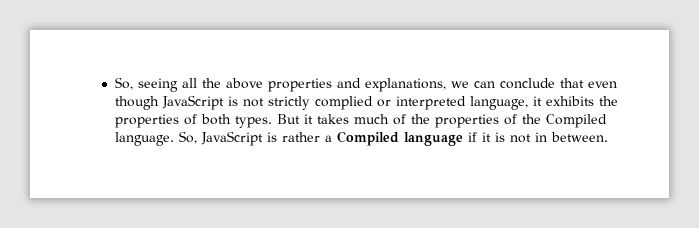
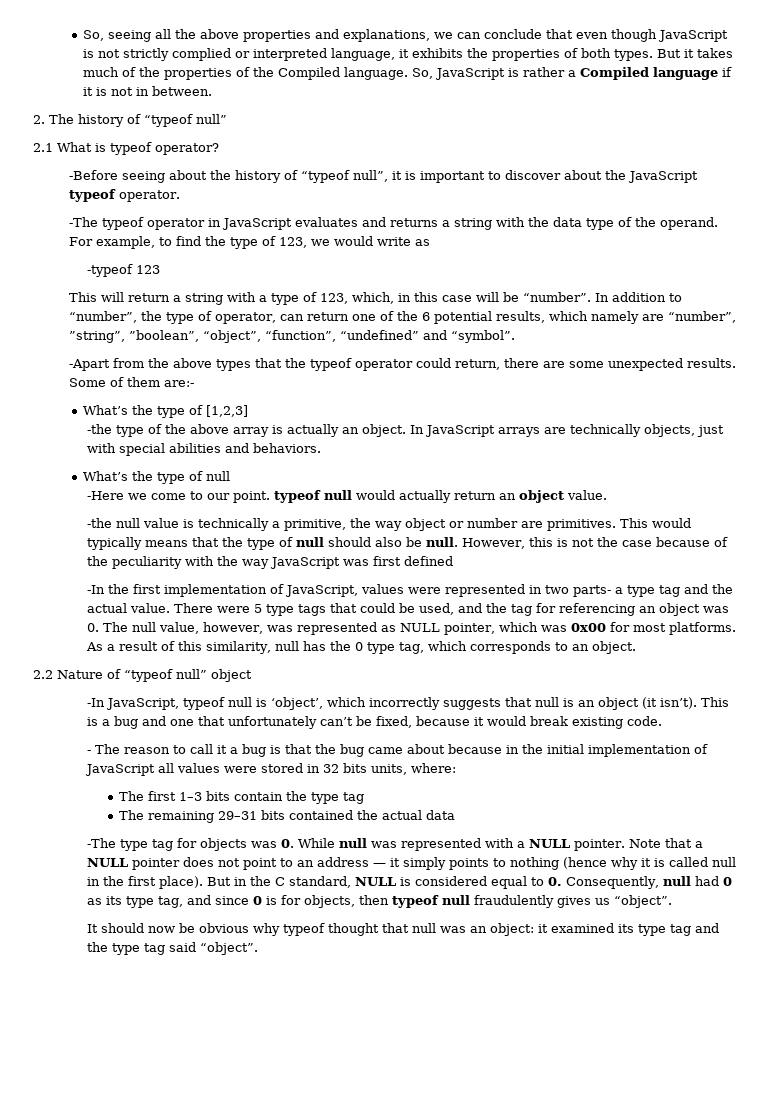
(608, 137) none -> [33,114,227,127] [33,142,219,155] [69,170,699,183] [69,189,181,202] [69,217,719,230] [69,236,431,249] [87,264,161,277] [69,292,683,305] [69,311,737,324] [69,330,516,343] [69,358,737,371] [69,377,195,387] [83,405,249,418] [87,424,725,437] [87,443,322,456] [83,471,231,484] [87,490,608,503] [87,518,692,531] [87,537,729,550] [87,556,454,569] [87,584,734,597] [87,603,730,616] [87,622,737,635] [86,641,637,654] [33,669,252,682] [87,697,730,710] [87,716,663,729] [87,744,709,757] [85,763,457,776] [119,791,365,804] [119,810,456,823] [87,838,704,851] [87,857,737,870] [87,876,733,889] [87,895,673,908] [87,923,720,936] [87,942,259,955] // 2. The history of “typeof null” // 2.1 What is typeof operator? // -Before seeing about the history of “typeof null”, it is important to discover about the JavaScript typeof operator. // -The typeof operator in JavaScript evaluates and returns a string with the data type of the operand. For example, to find the type of 123, we would write as // -typeof 123 // This will return a string with a type of 123, which, in this case will be “number”. In addition to “number”, the type of operator, can return one of the 6 potential results, which namely are “number”, ”string”, ”boolean”, “object”, “function”, “undefined” and “symbol”. // -Apart from the above types that the typeof operator could return, there are some unexpected results. Some of them are:- // What’s the type of [1,2,3] // -the type of the above array is actually an object. In JavaScript arrays are technically objects, just with special abilities and behaviors. // What’s the type of null // -Here we come to our point. typeof null would actually return an object value. // -the null value is technically a primitive, the way object or number are primitives. This would typically means that the type of null should also be null. However, this is not the case because of the peculiarity with the way JavaScript was first defined // -In the first implementation of JavaScript, values were represented in two parts- a type tag and the actual value. There were 5 type tags that could be used, and the tag for referencing an object was 0. The null value, however, was represented as NULL pointer, which was 0x00 for most platforms. As a result of this similarity, null has the 0 type tag, which corresponds to an object. // 2.2 Nature of “typeof null” object // -In JavaScript, typeof null is ‘object’, which incorrectly suggests that null is an object (it isn’t). This is a bug and one that unfortunately can’t be fixed, because it would break existing code. // - The reason to call it a bug is that the bug came about because in the initial implementation of JavaScript all values were stored in 32 bits units, where: // The first 1–3 bits contain the type tag // The remaining 29–31 bits contained the actual data // -The type tag for objects was 0. While null was represented with a NULL pointer. Note that a NULL pointer does not point to an address — it simply points to nothing (hence why it is called null in the first place). But in the C standard, NULL is considered equal to 0. Consequently, null had 0 as its type tag, and since 0 is for objects, then typeof null fraudulently gives us “object”. // It should now be obvious why typeof thought that null was an object: it examined its type tag and the type tag said “object”.

